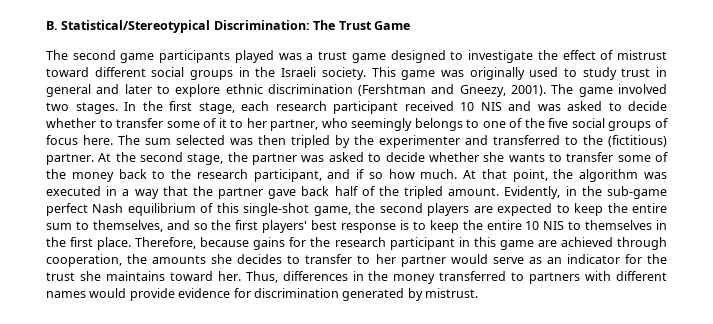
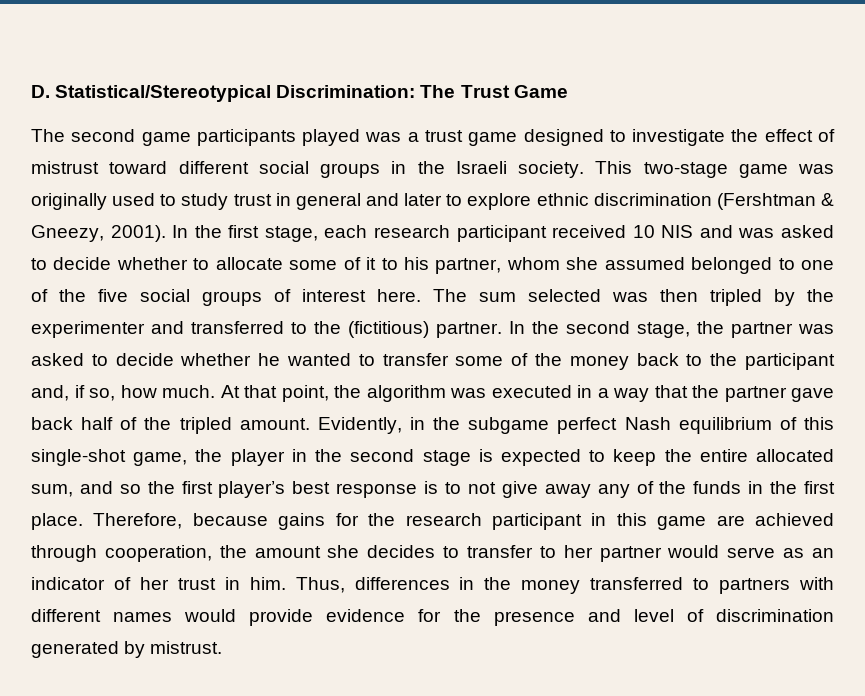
[46,21,58,30] B. -> [31,85,50,98] D.
(396, 72) none -> [643,162,728,178] two-stage
[431,84,455,94] and -> [821,193,834,206] &
[551,84,667,97] [46,102,118,114] The game involved two stages. -> (166, 233) none
[116,118,164,128] transfer -> [215,257,283,270] allocate
[246,118,463,131] her partner, who seemingly belongs -> [403,257,773,274] his partner, whom she assumed belonged
[46,135,78,145] focus -> [302,289,366,302] interest
[98,153,112,162] At -> [509,321,525,334] In
[483,152,545,162] she wants -> [258,353,351,366] he wanted
[196,169,383,182] research participant, and if so -> [744,353,835,370] [31,385,115,401] participant and, if so,
[606,186,667,199] sub-game -> [468,417,550,434] subgame
[379,203,493,216] second players are -> [230,449,493,466] player in the second stage is
[46,220,163,232] sum to themselves, -> [755,449,834,462] [31,484,73,497] allocated sum,
[262,220,308,233] players' -> [218,481,286,498] player’s
[429,220,653,233] keep the entire 10 NIS to themselves -> [467,481,742,498] not give away any of the funds
[152,255,207,264] amounts -> [254,546,321,558] amount
[624,254,667,264] [46,271,241,281] for the trust she maintains toward her. -> [113,577,286,590] of her trust in him.
(251, 293) none -> [453,609,704,626] the presence and level of

